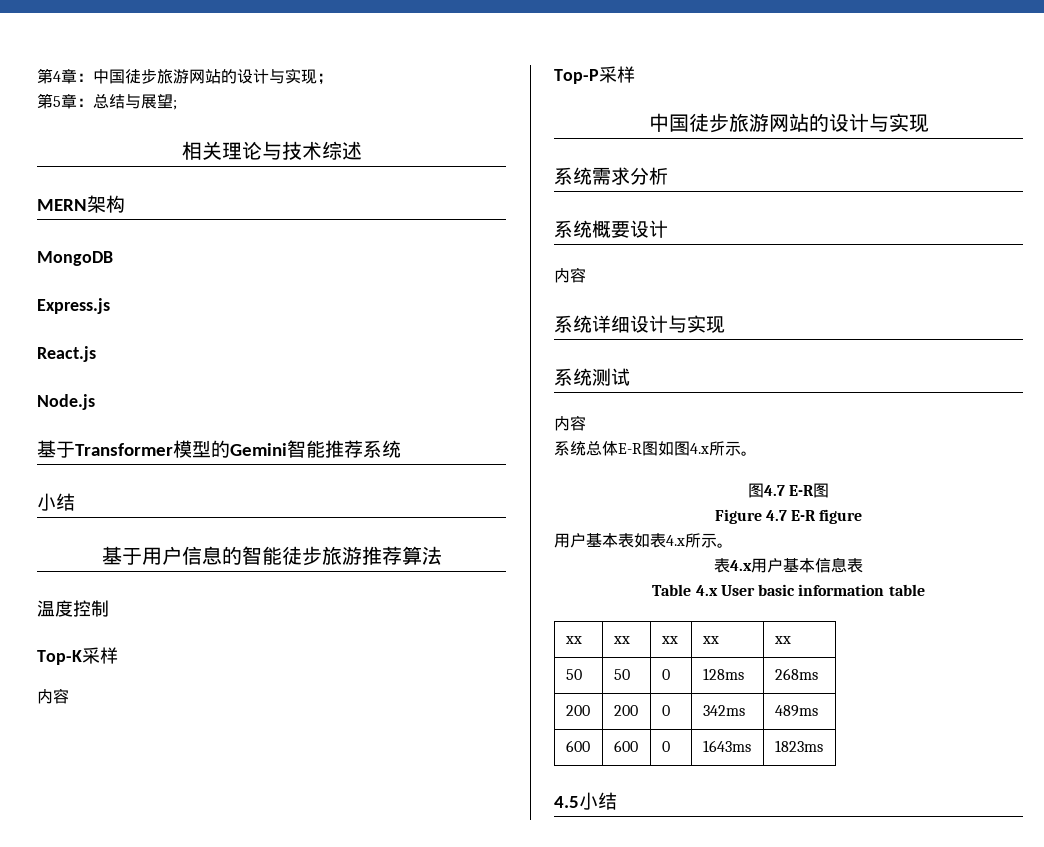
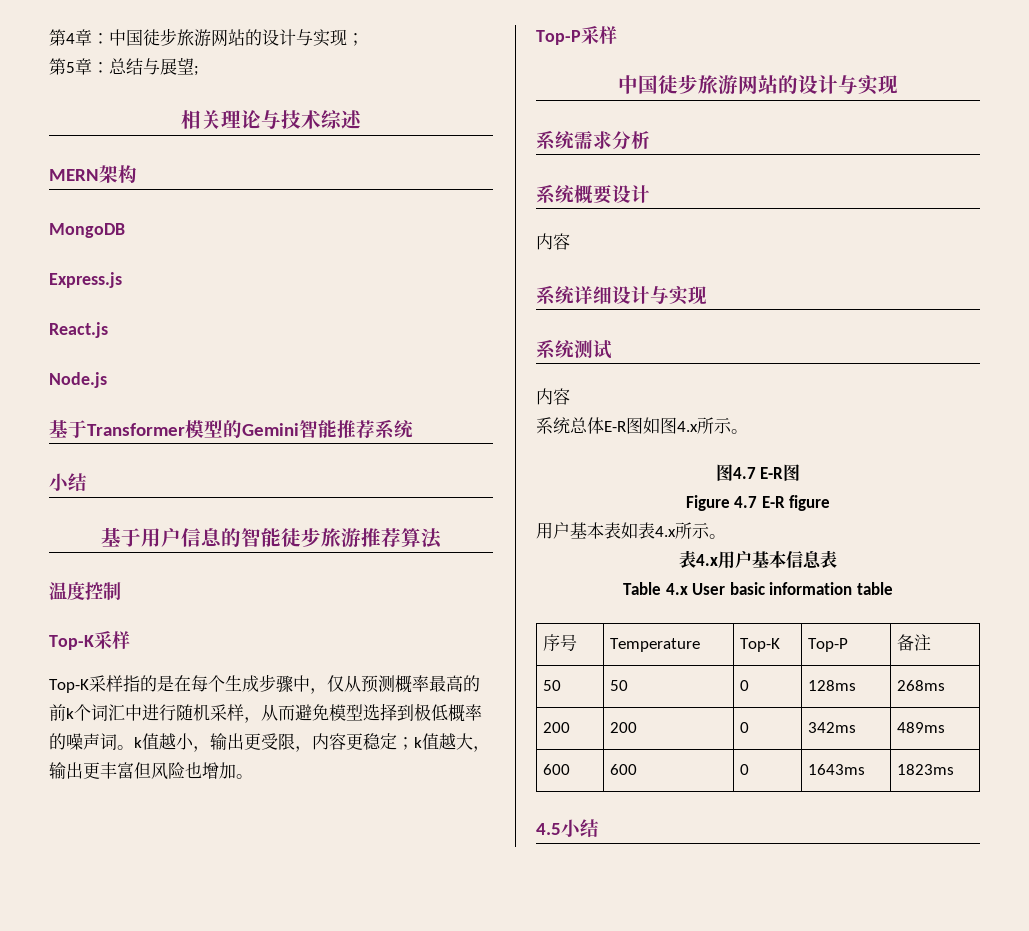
[37,688,69,704] 内容 -> [49,674,480,694] [49,703,482,723] [49,733,490,752] [49,762,253,780] Top-K采样指的是在每个生成步骤中，仅从预测概率最高的前k个词汇中进行随机采样，从而避免模型选择到极低概率的噪声词。k值越小，输出更受限，内容更稳定；k值越大，输出更丰富但风险也增加。
[564,636,582,644] [612,636,630,644] [660,636,678,644] [701,636,719,644] [773,636,791,644] xx | xx | xx | xx | xx -> [542,634,577,651] [609,638,700,652] [739,638,780,652] [807,638,848,652] [896,634,931,651] 序号 | Temperature | Top-K | Top-P | 备注

